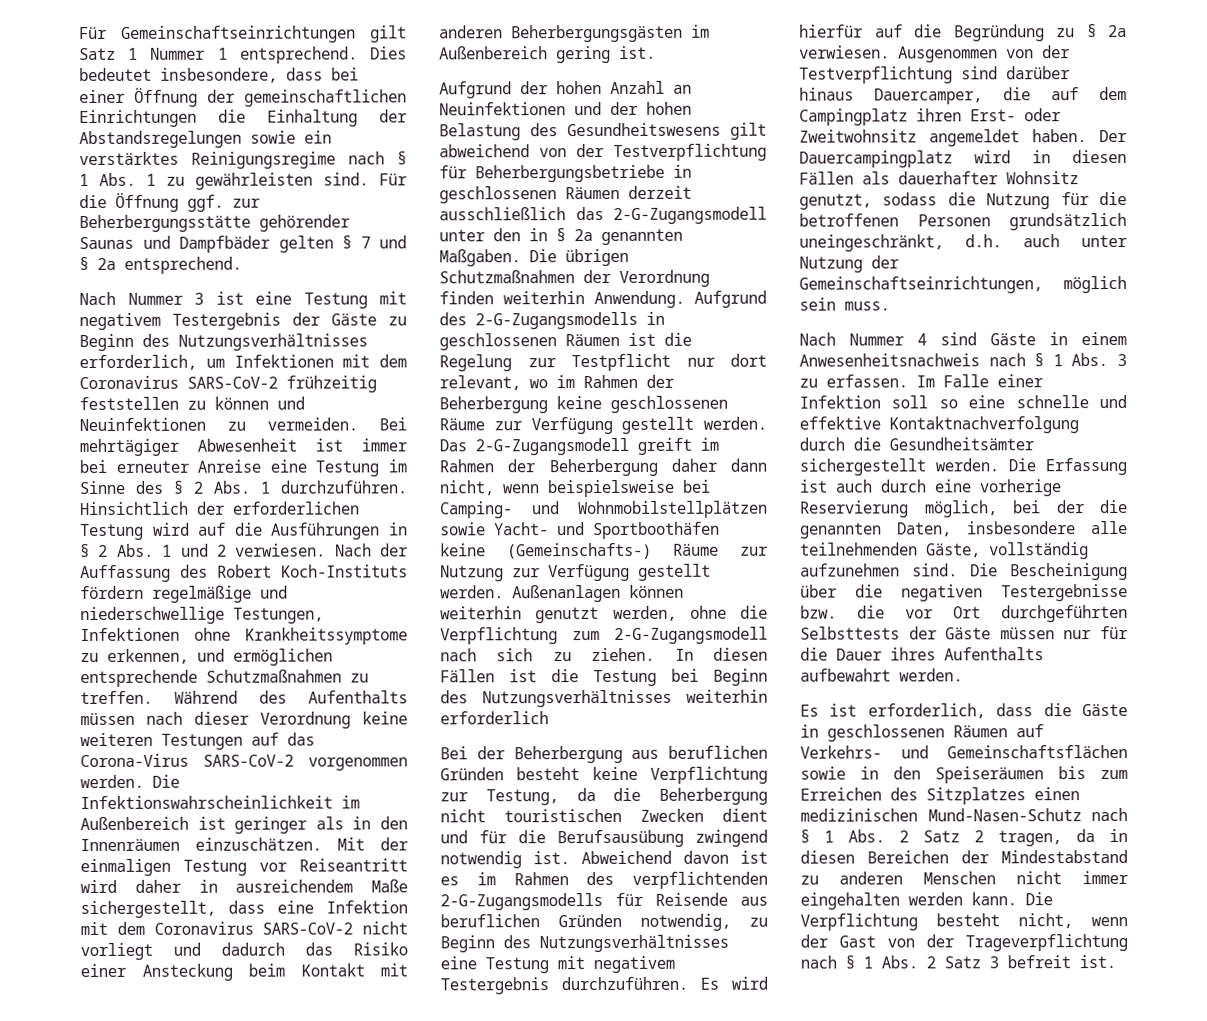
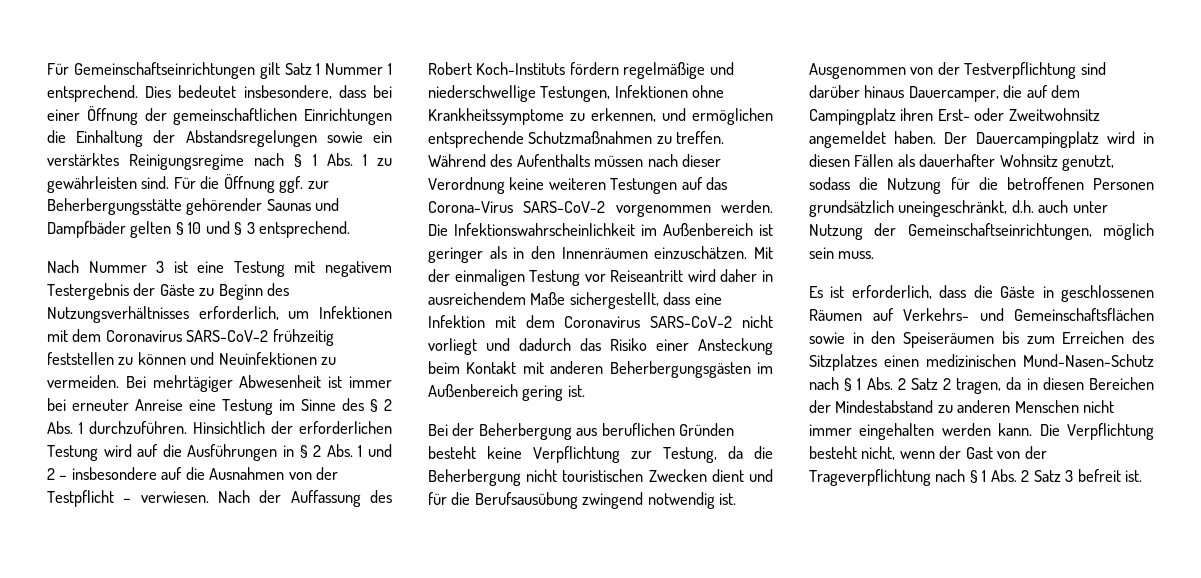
[360,236,371,249] 7 -> [188,222,202,234] 10
[97,257,116,270] 2a -> [246,222,255,234] 3
(227, 550) none -> [59,467,339,480] [47,490,132,507] – insbesondere auf die Ausnahmen von der Testpflicht –
[439,80,692,99] [439,101,692,116] [439,122,767,141] [439,143,767,161] [439,164,692,183] [439,185,692,204] [439,206,767,224] [439,228,683,246] [439,248,629,267] [439,269,710,287] [439,290,767,309] [439,311,665,330] [439,332,692,351] [439,353,767,372] [439,374,674,391] [439,395,728,414] [439,416,767,435] [439,437,719,456] [439,458,767,477] [439,479,710,498] [439,500,768,519] [440,521,720,540] [440,542,768,560] [440,563,711,582] [440,584,684,603] [440,605,768,624] [440,626,768,645] [440,647,768,662] [440,668,768,687] [440,689,768,708] [440,711,549,725] // Aufgrund der hohen Anzahl an Neuinfektionen und der hohen Belastung des Gesundheitswesens gilt abweichend von der Testverpflichtung für Beherbergungsbetriebe in geschlossenen Räumen derzeit ausschließlich das 2-G-Zugangsmodell unter den in § 2a genannten Maßgaben. Die übrigen Schutzmaßnahmen der Verordnung finden weiterhin Anwendung. Aufgrund des 2-G-Zugangsmodells in geschlossenen Räumen ist die Regelung zur Testpflicht nur dort relevant, wo im Rahmen der Beherbergung keine geschlossenen Räume zur Verfügung gestellt werden. Das 2-G-Zugangsmodell greift im Rahmen der Beherbergung daher dann nicht, wenn beispielsweise bei Camping- und Wohnmobilstellplätzen sowie Yacht- und Sportboothäfen keine (Gemeinschafts-) Räume zur Nutzung zur Verfügung gestellt werden. Außenanlagen können weiterhin genutzt werden, ohne die Verpflichtung zum 2-G-Zugangsmodell nach sich zu ziehen. In diesen Fällen ist die Testung bei Beginn des Nutzungsverhältnisses weiterhin erforderlich -> (585, 391) none
[581,850,768,865] [440,871,768,889] [440,892,768,911] [440,913,768,931] [440,934,729,953] [440,955,675,974] [440,976,768,995] [799,24,1127,42] [799,45,890,59] Abweichend davon ist es im Rahmen des verpflichtenden 2-G-Zugangsmodells für Reisende aus beruflichen Gründen notwendig, zu Beginn des Nutzungsverhältnisses eine Testung mit negativem Testergebnis durchzuführen. Es wird hierfür auf die Begründung zu § 2a verwiesen. -> (737, 499) none
[799,331,1127,346] [799,353,1127,367] [799,374,1043,388] [799,394,1127,409] [799,416,1079,434] [799,437,1034,451] [799,457,1127,476] [799,479,1061,497] [799,499,1128,518] [800,520,1128,539] [800,542,1089,560] [800,562,1128,581] [800,583,1128,602] [800,604,1128,623] [800,625,1128,640] [800,647,1044,661] [800,668,963,682] // Nach Nummer 4 sind Gäste in einem Anwesenheitsnachweis nach § 1 Abs. 3 zu erfassen. Im Falle einer Infektion soll so eine schnelle und effektive Kontaktnachverfolgung durch die Gesundheitsämter sichergestellt werden. Die Erfassung ist auch durch eine vorherige Reservierung möglich, bei der die genannten Daten, insbesondere alle teilnehmenden Gäste, vollständig aufzunehmen sind. Die Bescheinigung über die negativen Testergebnisse bzw. die vor Ort durchgeführten Selbsttests der Gäste müssen nur für die Dauer ihres Aufenthalts aufbewahrt werden. -> (875, 255) none

